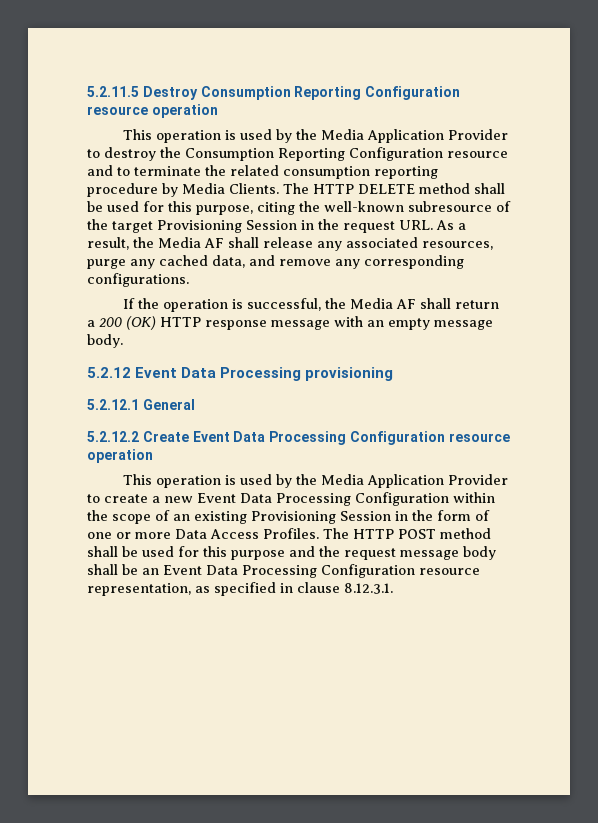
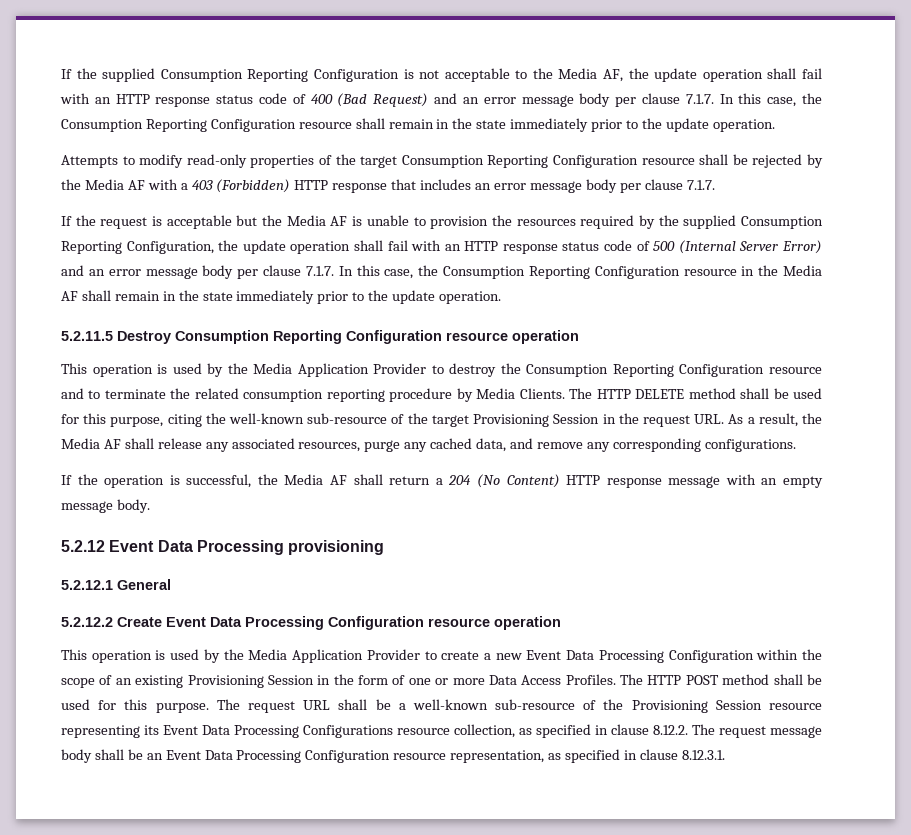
(87, 91) none -> [61,68,822,82] [60,93,823,107] [61,118,775,132] [61,154,824,168] [61,179,715,193] [61,215,824,229] [61,240,822,254] [61,265,823,279] [61,290,502,304] If the supplied Consumption Reporting Configuration is not acceptable to the Media AF, the update operation shall fail with an HTTP response status code of 400 (Bad Request) and an error message body per clause 7.1.7. In this case, the Consumption Reporting Configuration resource shall remain in the state immediately prior to the update operation. // Attempts to modify read-only properties of the target Consumption Reporting Configuration resource shall be rejected by the Media AF with a 403 (Forbidden) HTTP response that includes an error message body per clause 7.1.7. // If the request is acceptable but the Media AF is unable to provision the resources required by the supplied Consumption Reporting Configuration, the update operation shall fail with an HTTP response status code of 500 (Internal Server Error) and an error message body per clause 7.1.7. In this case, the Consumption Reporting Configuration resource in the Media AF shall remain in the state immediately prior to the update operation. //
[408,201,492,212] subresource -> [307,413,388,424] sub-resource
[99,316,156,330] 200 (OK) -> [448,474,560,488] 204 (No Content)
[231,546,340,560] purpose and the -> [155,699,822,713] [61,724,715,738] purpose. The request URL shall be a well-known sub-resource of the Provisioning Session resource representing its Event Data Processing Configurations resource collection, as specified in clause 8.12.2. The

